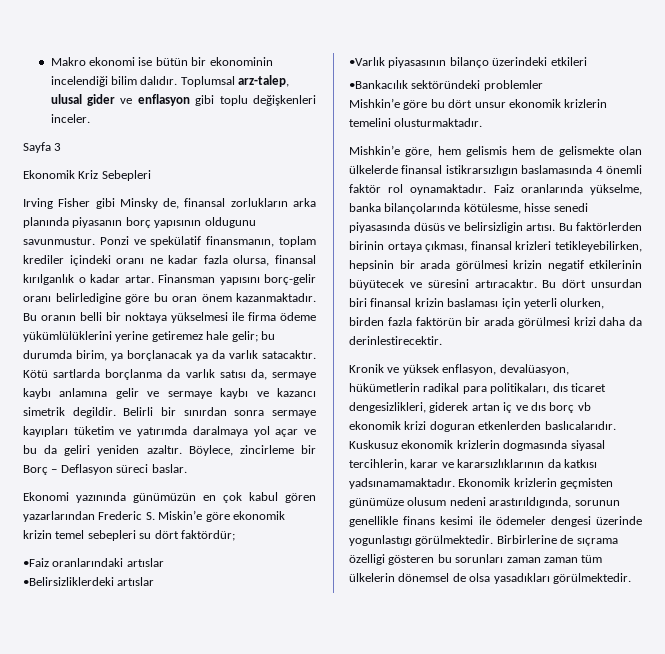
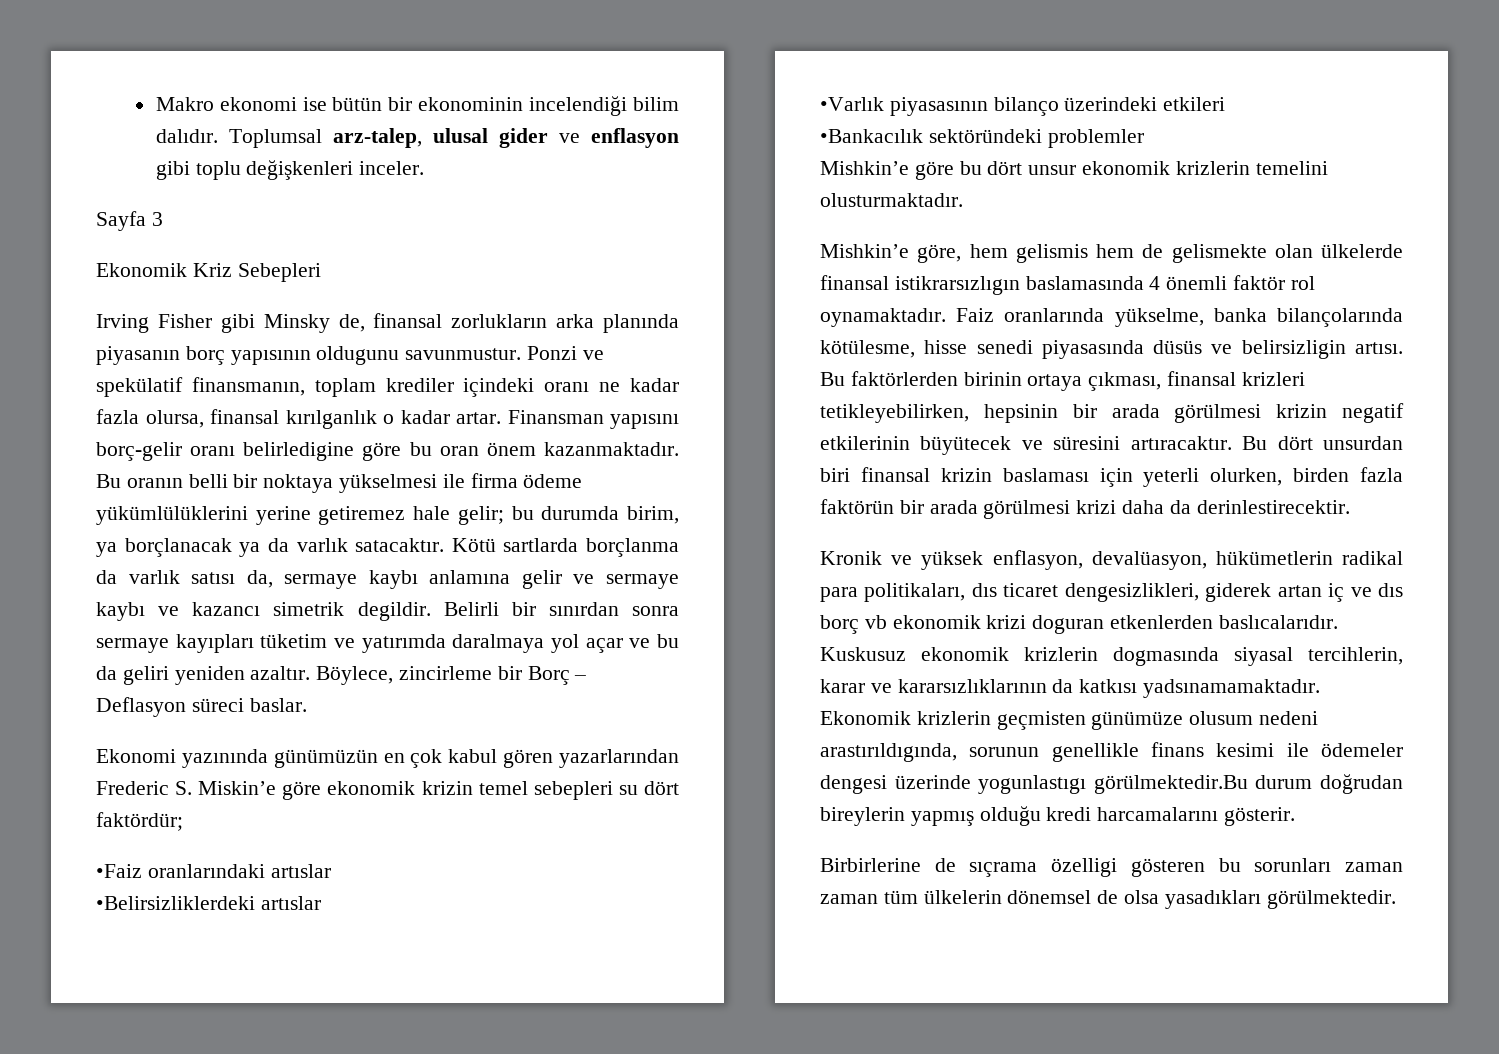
[415,535,494,546] görülmektedir. -> [1093,774,1403,794] [820,806,1296,826] görülmektedir.Bu durum doğrudan bireylerin yapmış olduğu kredi harcamalarını gösterir. //

